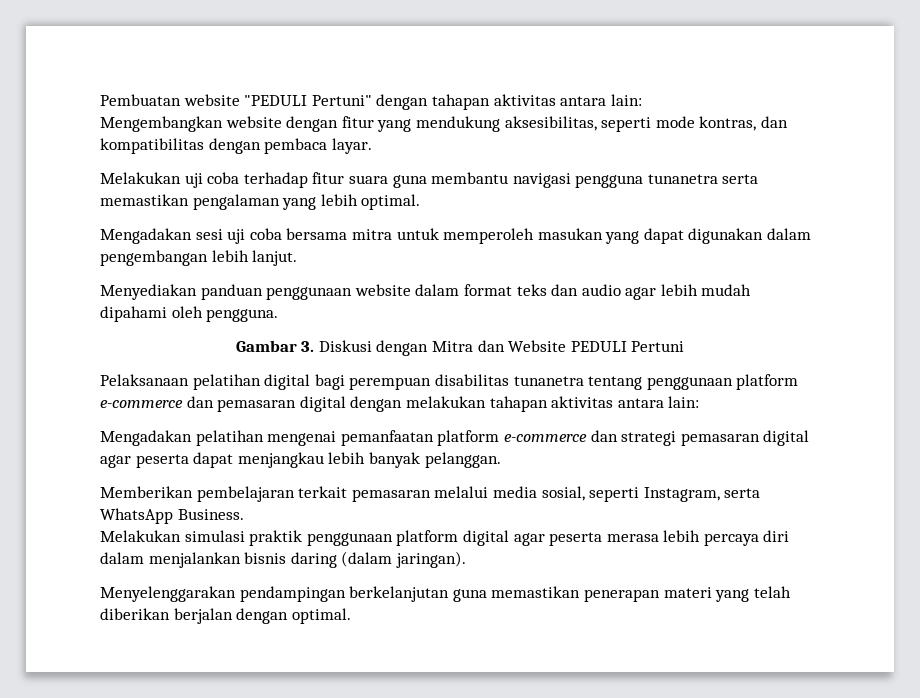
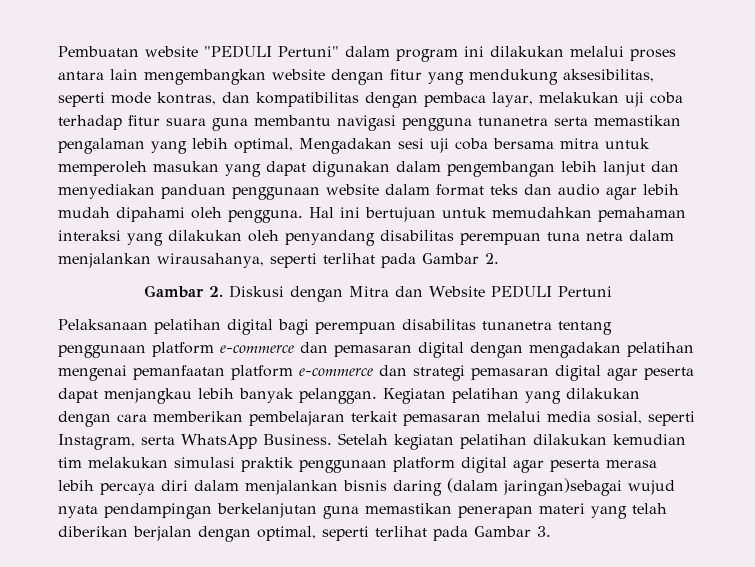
[376,94,642,110] [100,116,223,132] dengan tahapan aktivitas antara lain: // Mengembangkan -> [345,46,676,62] [58,69,266,85] dalam program ini dilakukan melalui proses antara lain mengembangkan
[331,138,372,154] [100,172,181,184] layar. // Melakukan -> [492,92,619,107] layar, melakukan
[361,194,421,210] optimal. // -> [234,138,293,153] optimal,
[252,250,298,266] [100,284,197,300] lanjut. // Menyediakan -> [603,161,679,176] [58,184,155,199] lanjut dan menyediakan
[235,340,315,352] // Gambar 3. -> [309,207,686,222] [58,230,674,246] [58,253,499,268] [143,285,223,298] Hal ini bertujuan untuk memudahkan pemahaman interaksi yang dilakukan oleh penyandang disabilitas perempuan tuna netra dalam menjalankan wirausahanya, seperti terlihat pada Gambar 2. // Gambar 2.
[405,396,700,412] [100,430,192,446] melakukan tahapan aktivitas antara lain: // Mengadakan -> [529,342,621,358] mengadakan
[100,486,193,498] // Memberikan -> [383,388,640,404] [58,411,243,427] Kegiatan pelatihan yang dilakukan dengan cara memberikan
[100,530,181,542] // Melakukan -> [338,433,686,450] [58,457,168,468] Setelah kegiatan pelatihan dilakukan kemudian tim melakukan
[395,551,466,568] [100,586,236,602] jaringan). // Menyelenggarakan -> [503,478,675,496] [58,505,98,518] jaringan)sebagai wujud nyata
[291,608,351,624] optimal. -> [257,526,551,541] optimal, seperti terlihat pada Gambar 3.

